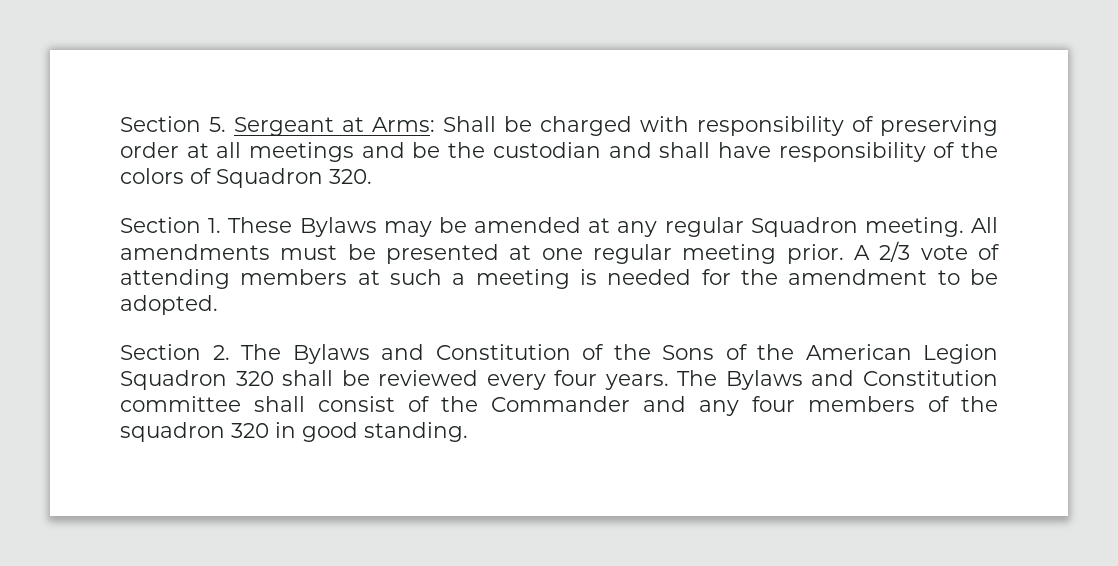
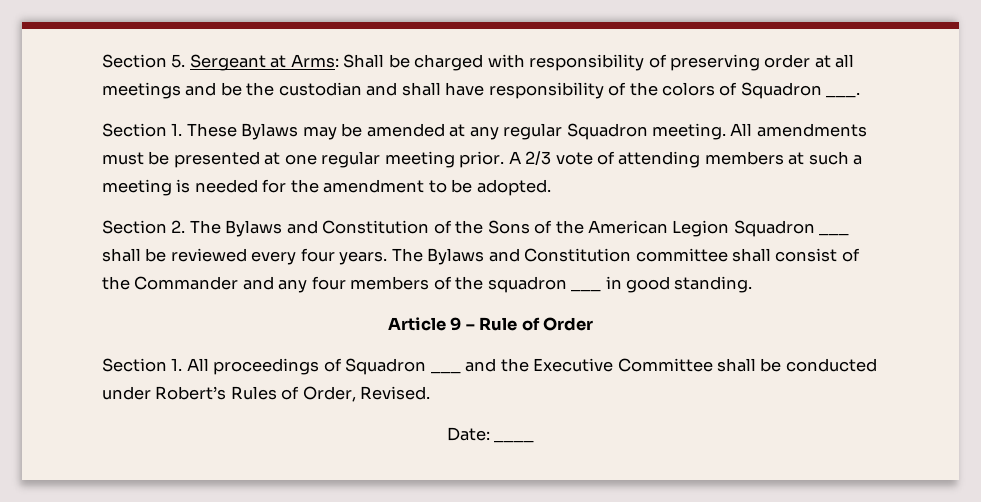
[329,169,372,184] 320. -> [826,93,861,98] ___.
[235,371,274,386] 320 -> [819,233,850,236] ___
[231,423,269,438] 320 -> [571,289,602,292] ___
(468, 432) none -> [387,317,594,331] [102,358,877,375] [102,386,431,402] [446,427,535,443] // Article 9 – Rule of Order // Section 1. All proceedings of Squadron ___ and the Executive Committee shall be conducted under Robert’s Rules of Order, Revised. // Date: ____

